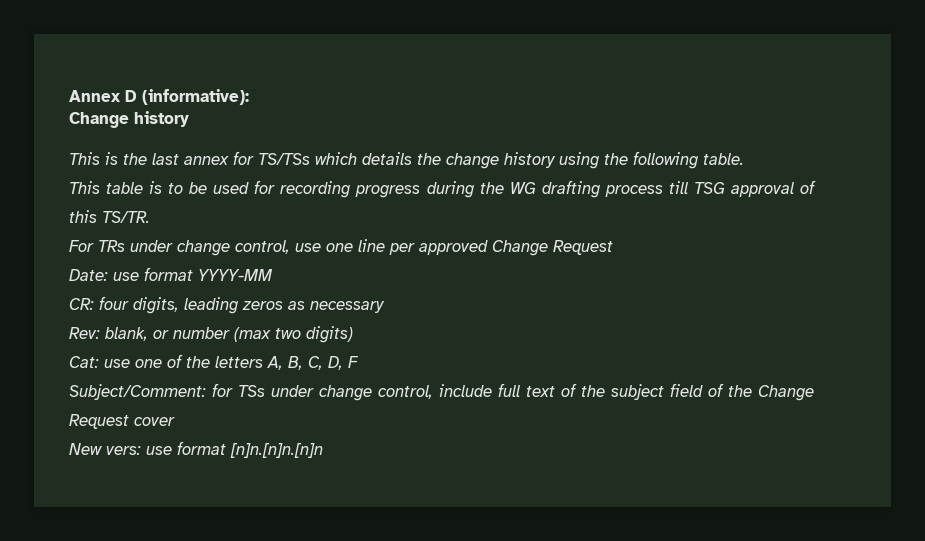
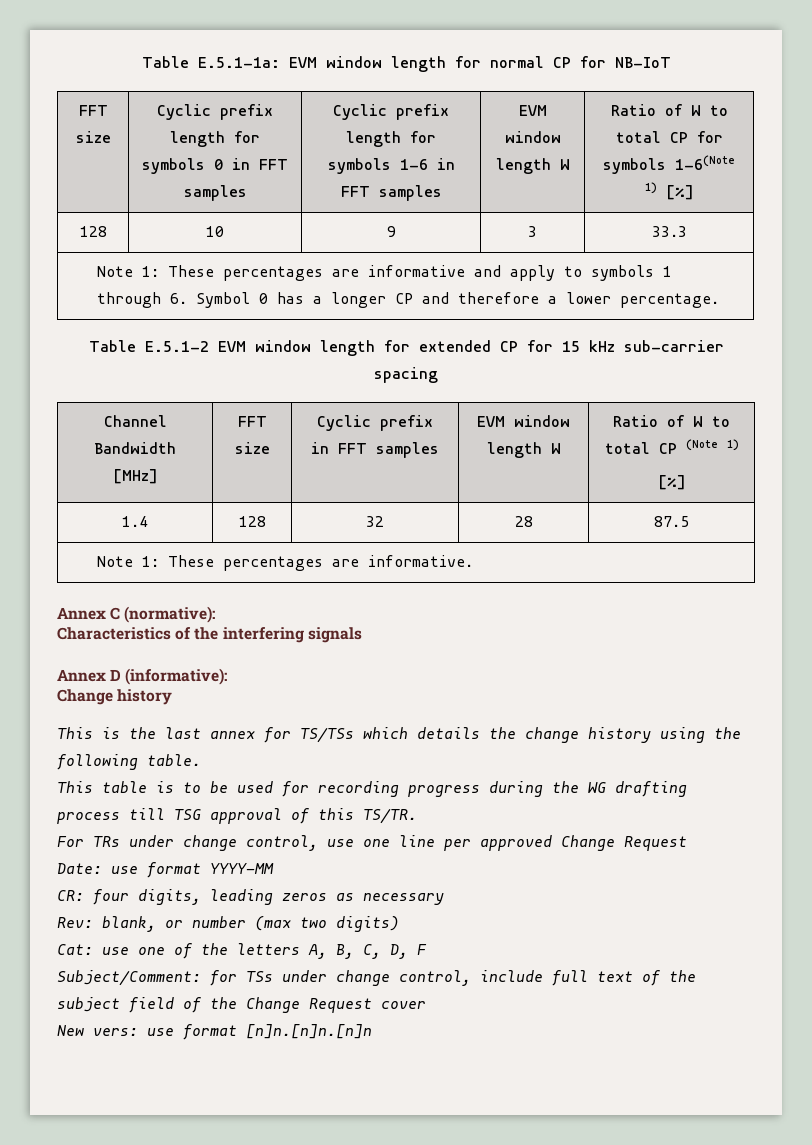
(69, 96) none -> [141,56,671,72] [78,105,108,116] [75,131,111,143] [157,104,273,120] [170,131,260,147] [142,158,288,174] [183,185,247,201] [333,104,449,120] [346,131,436,147] [327,158,455,174] [340,185,442,201] [518,105,547,116] [504,131,561,143] [495,158,570,174] [610,104,728,116] [615,131,723,143] [603,155,735,174] [644,182,694,200] [79,226,107,237] [206,226,224,237] [386,226,396,237] [528,226,537,237] [651,226,687,237] [96,265,672,281] [96,292,719,308] [88,340,724,356] [374,367,438,383] [103,415,167,427] [94,442,176,454] [112,469,158,484] [237,416,267,427] [234,442,270,454] [317,415,433,431] [311,442,439,458] [477,415,570,427] [486,442,561,458] [613,415,730,427] [604,439,739,454] [657,475,686,490] [122,516,148,527] [238,516,266,527] [366,516,384,527] [514,516,533,527] [654,516,689,527] [96,555,473,571] [57,606,216,623] [57,627,362,643] Table E.5.1-1a: EVM window length for normal CP for NB-IoT // FFT size | Cyclic prefix length for symbols 0 in FFT samples | Cyclic prefix length for symbols 1-6 in FFT samples | EVM window length W | Ratio of W to total CP for symbols 1-6(Note 1) [%] // 128 | 10 | 9 | 3 | 33.3 // Note 1: These percentages are informative and apply to symbols 1 through 6. Symbol 0 has a longer CP and therefore a lower percentage. // Table E.5.1-2 EVM window length for extended CP for 15 kHz sub-carrier spacing // Channel Bandwidth [MHz] | FFT size | Cyclic prefix in FFT samples | EVM window length W | Ratio of W to total CP (Note 1) // [%] // 1.4 | 128 | 32 | 28 | 87.5 // Note 1: These percentages are informative. // Annex C (normative): // Characteristics of the interfering signals //

